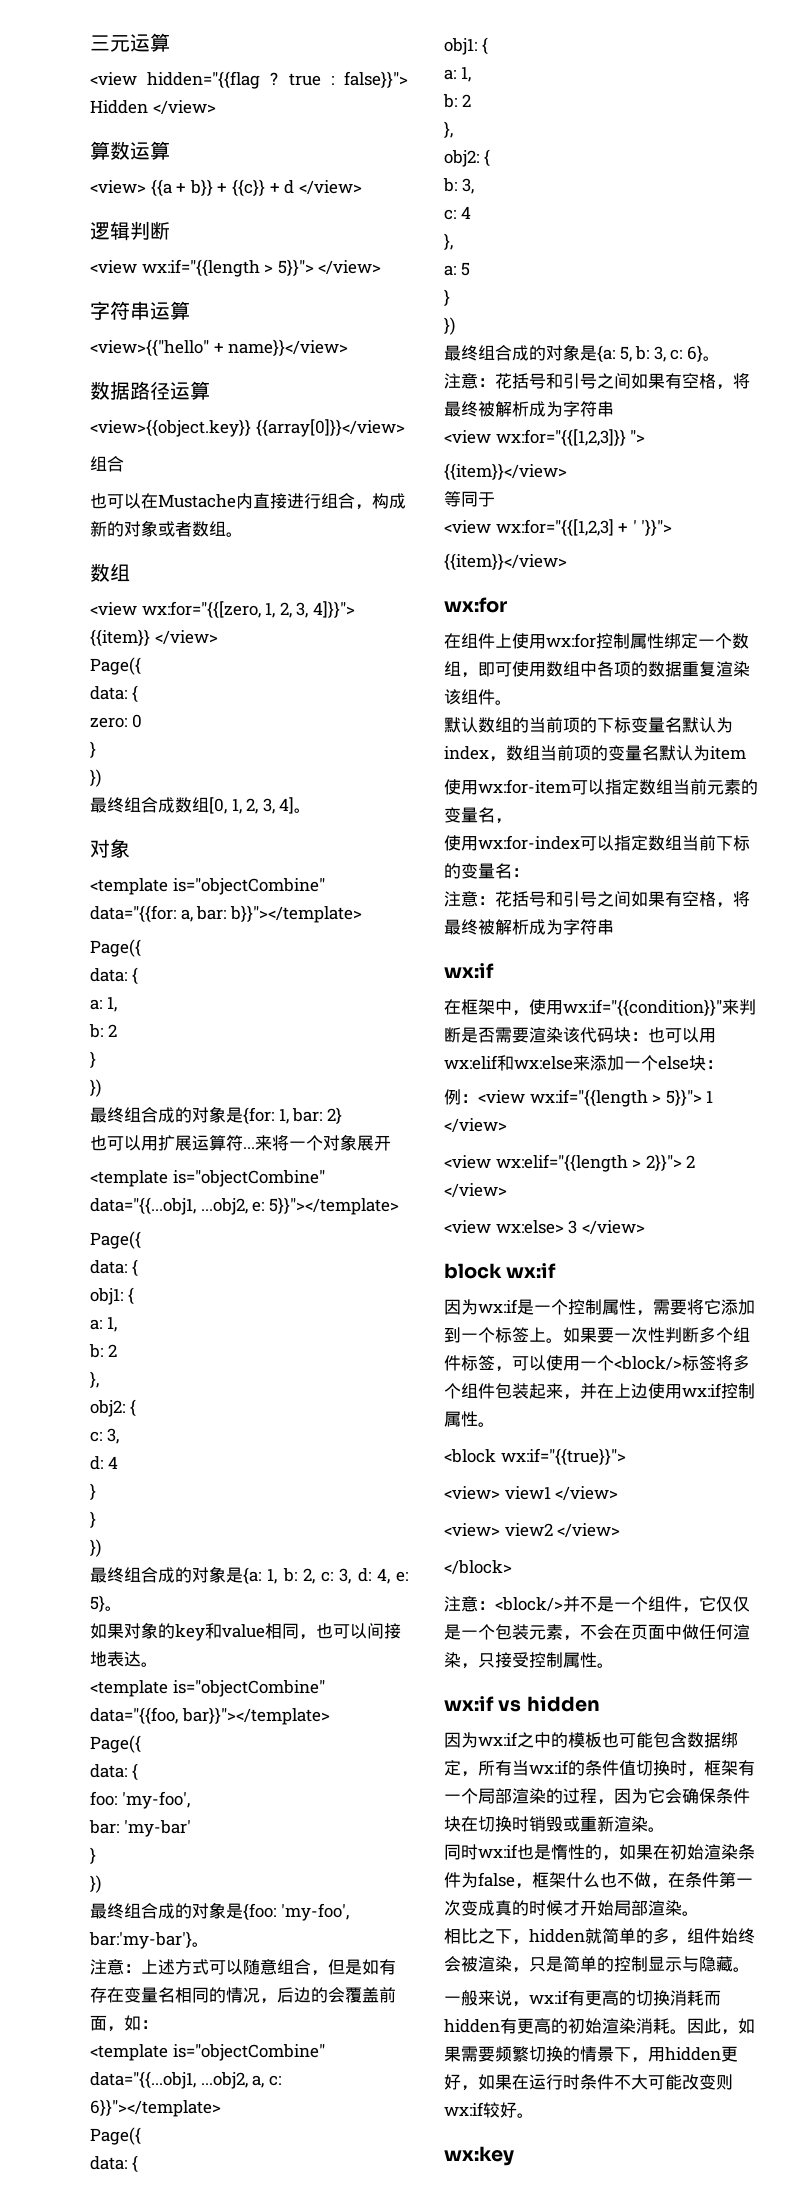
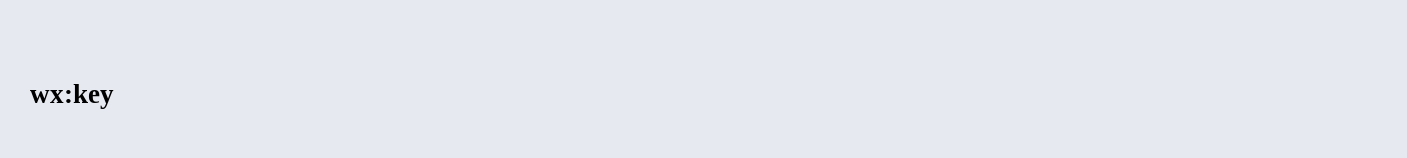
[90,33,170,52] [90,71,408,89] [90,100,216,115] [90,141,170,160] [90,179,362,197] [90,221,170,241] [90,259,382,277] [90,301,190,320] [90,339,349,357] [90,381,210,400] [90,419,405,437] [90,456,124,472] [90,493,406,510] [90,520,243,537] [90,563,130,582] [90,601,355,619] [90,629,218,647] [90,657,141,675] [90,685,138,703] [90,714,142,728] [90,741,96,759] [90,769,101,787] [90,797,312,814] [90,839,130,858] [90,878,325,895] [90,905,362,923] [90,939,141,957] [90,967,138,985] [90,996,117,1012] [89,1024,117,1038] [90,1051,96,1069] [90,1079,101,1097] [90,1106,342,1125] [90,1134,391,1151] [90,1170,325,1187] [90,1197,399,1215] [90,1231,141,1249] [90,1259,138,1277] [90,1287,134,1305] [90,1316,117,1332] [89,1344,117,1358] [90,1371,99,1389] [90,1399,136,1417] [90,1428,119,1444] [90,1456,118,1470] [90,1483,96,1501] [90,1511,96,1529] [90,1539,101,1557] [90,1566,408,1585] [90,1595,122,1613] [90,1622,401,1641] [90,1651,158,1667] [90,1680,325,1697] [90,1707,330,1725] [90,1735,141,1753] [90,1763,138,1781] [90,1791,190,1809] [89,1820,191,1837] [90,1847,96,1865] [90,1875,101,1893] [90,1902,349,1921] [89,1931,209,1949] [90,1959,396,1976] [90,1987,396,2004] [90,2015,158,2032] [90,2044,325,2061] [90,2071,281,2089] [90,2099,221,2117] [90,2127,141,2145] [90,2155,138,2173] [444,37,488,55] [444,66,471,82] [443,94,471,108] [444,121,453,139] [444,149,490,167] [443,178,474,194] [444,206,471,220] [444,233,453,251] [444,262,470,276] [444,289,450,307] [444,317,455,335] [444,344,720,363] [444,373,750,390] [444,401,614,417] [444,429,646,447] [444,463,567,481] [444,491,495,507] [444,519,673,537] [444,553,567,571] [444,597,507,613] [444,633,749,649] [444,661,750,678] [444,689,512,705] [444,717,733,733] [444,745,746,762] [444,779,758,795] [444,807,512,824] [444,835,750,851] [444,863,529,879] [444,891,750,908] [444,919,614,935] [444,963,494,978] [444,999,756,1017] [444,1027,716,1043] [444,1055,723,1071] [444,1089,714,1107] [444,1118,507,1133] [444,1154,696,1172] [444,1183,507,1198] [444,1220,645,1235] [444,1263,557,1279] [444,1299,755,1316] [444,1327,750,1343] [444,1355,750,1372] [444,1383,755,1400] [444,1411,495,1427] [444,1448,626,1466] [444,1486,619,1501] [444,1523,621,1538] [444,1560,512,1575] [444,1596,750,1613] [444,1624,750,1641] [444,1652,614,1669] [444,1696,600,1712] [444,1732,738,1748] [444,1760,755,1777] [444,1788,750,1805] [444,1816,665,1832] [444,1844,755,1861] [444,1872,753,1889] [444,1900,699,1916] [444,1928,755,1945] [444,1956,750,1973] [444,1990,721,2007] [444,2018,755,2035] [444,2046,738,2063] [444,2074,733,2091] [444,2102,534,2118] 三元运算 // <view hidden="{{flag ? true : false}}"> Hidden </view> // 算数运算 // <view> {{a + b}} + {{c}} + d </view> // 逻辑判断 // <view wx:if="{{length > 5}}"> </view> // 字符串运算 // <view>{{"hello" + name}}</view> // 数据路径运算 // <view>{{object.key}} {{array[0]}}</view> // 组合 // 也可以在Mustache内直接进行组合，构成新的对象或者数组。 // 数组 // <view wx:for="{{[zero, 1, 2, 3, 4]}}"> {{item}} </view> // Page({ // data: { // zero: 0 // } // }) // 最终组合成数组[0, 1, 2, 3, 4]。 // 对象 // <template is="objectCombine" data="{{for: a, bar: b}}"></template> // Page({ // data: { // a: 1, // b: 2 // } // }) // 最终组合成的对象是{for: 1, bar: 2} // 也可以用扩展运算符...来将一个对象展开 // <template is="objectCombine" data="{{...obj1, ...obj2, e: 5}}"></template> // Page({ // data: { // obj1: { // a: 1, // b: 2 // }, // obj2: { // c: 3, // d: 4 // } // } // }) // 最终组合成的对象是{a: 1, b: 2, c: 3, d: 4, e: 5}。 // 如果对象的key和value相同，也可以间接地表达。 // <template is="objectCombine" data="{{foo, bar}}"></template> // Page({ // data: { // foo: 'my-foo', // bar: 'my-bar' // } // }) // 最终组合成的对象是{foo: 'my-foo', bar:'my-bar'}。 // 注意：上述方式可以随意组合，但是如有存在变量名相同的情况，后边的会覆盖前面，如： // <template is="objectCombine" data="{{...obj1, ...obj2, a, c: 6}}"></template> // Page({ // data: { // obj1: { // a: 1, // b: 2 // }, // obj2: { // b: 3, // c: 4 // }, // a: 5 // } // }) // 最终组合成的对象是{a: 5, b: 3, c: 6}。 // 注意：花括号和引号之间如果有空格，将最终被解析成为字符串 // <view wx:for="{{[1,2,3]}} "> // {{item}}</view> // 等同于 // <view wx:for="{{[1,2,3] + ' '}}"> // {{item}}</view> // wx:for // 在组件上使用wx:for控制属性绑定一个数组，即可使用数组中各项的数据重复渲染该组件。 // 默认数组的当前项的下标变量名默认为index，数组当前项的变量名默认为item // 使用wx:for-item可以指定数组当前元素的变量名， // 使用wx:for-index可以指定数组当前下标的变量名： // 注意：花括号和引号之间如果有空格，将最终被解析成为字符串 // wx:if // 在框架中，使用wx:if="{{condition}}"来判断是否需要渲染该代码块：也可以用wx:elif和wx:else来添加一个else块： // 例：<view wx:if="{{length > 5}}"> 1 </view> // <view wx:elif="{{length > 2}}"> 2 </view> // <view wx:else> 3 </view> // block wx:if // 因为wx:if是一个控制属性，需要将它添加到一个标签上。如果要一次性判断多个组件标签，可以使用一个<block/>标签将多个组件包装起来，并在上边使用wx:if控制属性。 // <block wx:if="{{true}}"> // <view> view1 </view> // <view> view2 </view> // </block> // 注意：<block/>并不是一个组件，它仅仅是一个包装元素，不会在页面中做任何渲染，只接受控制属性。 // wx:if vs hidden // 因为wx:if之中的模板也可能包含数据绑定，所有当wx:if的条件值切换时，框架有一个局部渲染的过程，因为它会确保条件块在切换时销毁或重新渲染。 // 同时wx:if也是惰性的，如果在初始渲染条件为false，框架什么也不做，在条件第一次变成真的时候才开始局部渲染。 // 相比之下，hidden就简单的多，组件始终会被渲染，只是简单的控制显示与隐藏。 // 一般来说，wx:if有更高的切换消耗而hidden有更高的初始渲染消耗。因此，如果需要频繁切换的情景下，用hidden更好，如果在运行时条件不大可能改变则wx:if较好。 // -> (30, 96) none

